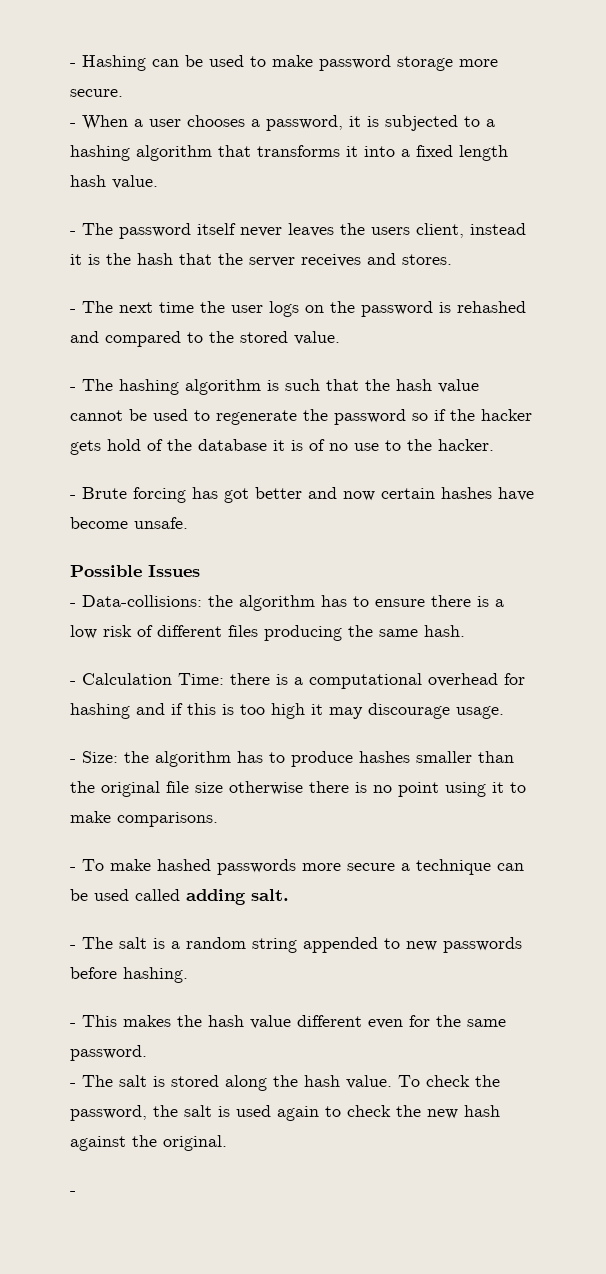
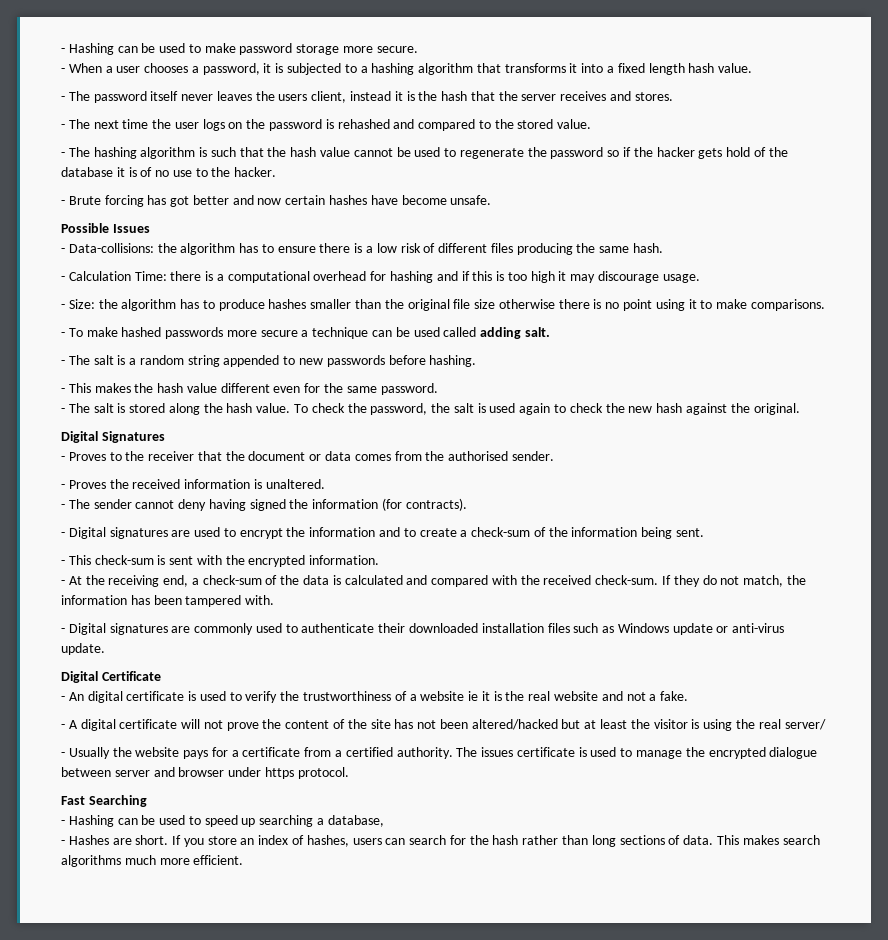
[70,1191,76,1195] // - -> [61,431,165,443] [61,451,554,461] [61,479,325,489] [61,498,467,511] [61,527,705,539] [61,555,380,567] [61,575,806,587] [61,595,275,607] [61,623,785,635] [61,643,105,655] [61,671,161,683] [61,691,689,703] [61,719,826,731] [61,747,818,759] [61,767,349,779] [61,795,147,807] [61,815,384,827] [61,835,820,847] [61,855,244,867] // Digital Signatures // - Proves to the receiver that the document or data comes from the authorised sender. // - Proves the received information is unaltered. // - The sender cannot deny having signed the information (for contracts). // - Digital signatures are used to encrypt the information and to create a check-sum of the information being sent. // - This check-sum is sent with the encrypted information. // - At the receiving end, a check-sum of the data is calculated and compared with the received check-sum. If they do not match, the information has been tampered with. // - Digital signatures are commonly used to authenticate their downloaded installation files such as Windows update or anti-virus update. // Digital Certificate // - An digital certificate is used to verify the trustworthiness of a website ie it is the real website and not a fake. // - A digital certificate will not prove the content of the site has not been altered/hacked but at least the visitor is using the real server/ // - Usually the website pays for a certificate from a certified authority. The issues certificate is used to manage the encrypted dialogue between server and browser under https protocol. // Fast Searching // - Hashing can be used to speed up searching a database, // - Hashes are short. If you store an index of hashes, users can search for the hash rather than long sections of data. This makes search algorithms much more efficient.

